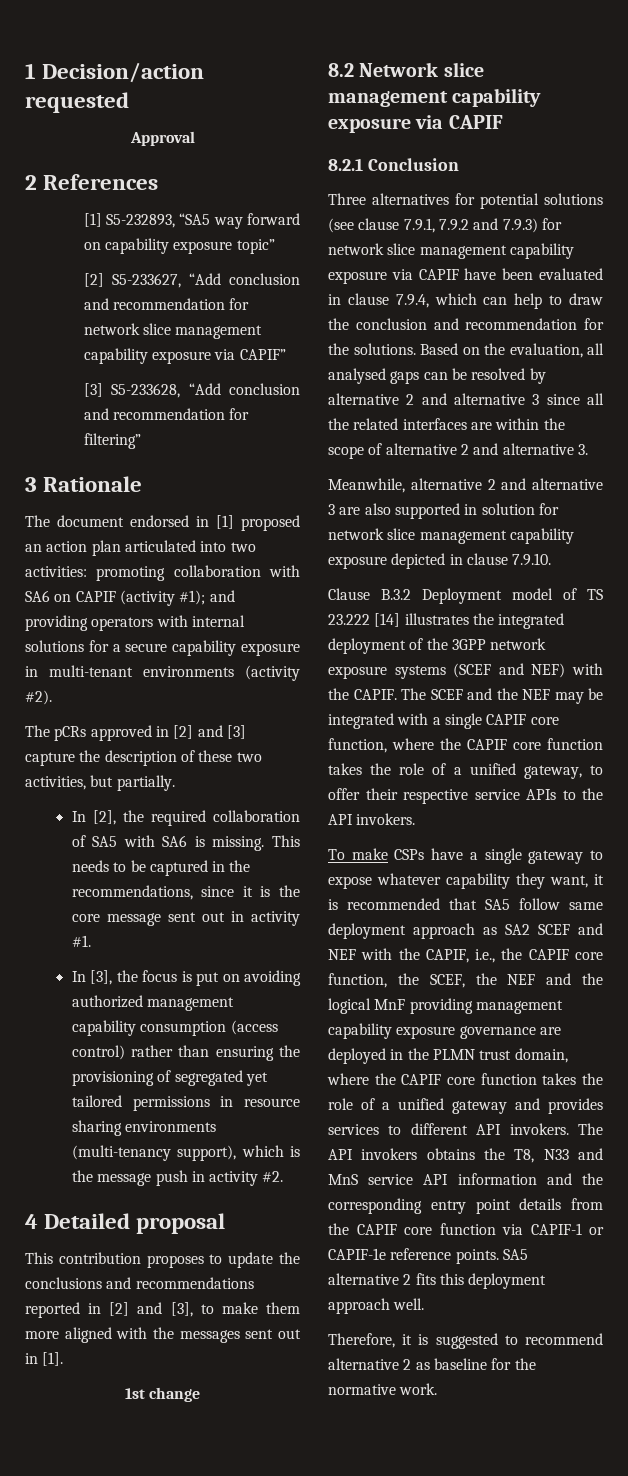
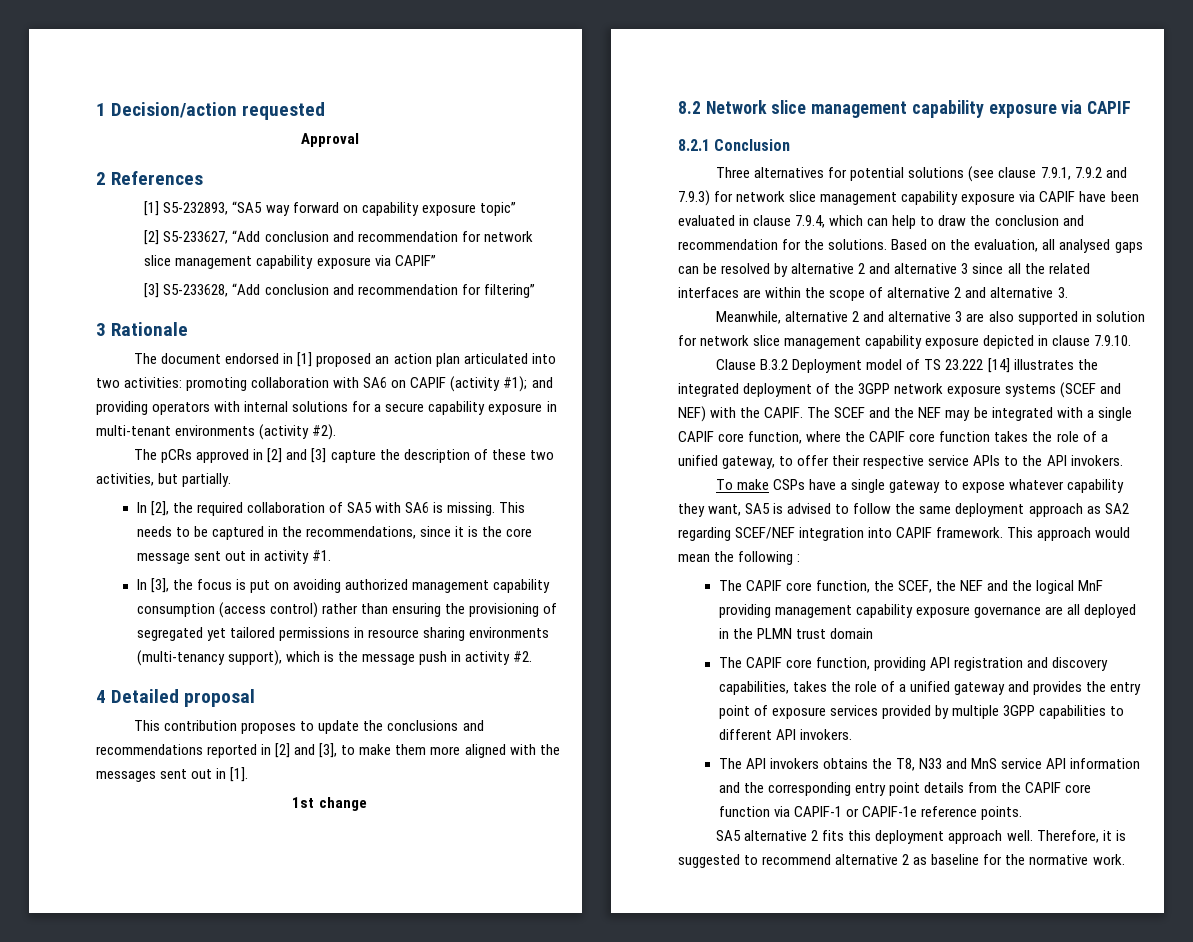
[594,874,604,885] [328,898,560,910] it is recommended that SA5 follow -> [745,503,916,514] SA5 is advised to follow the
[538,923,603,935] [328,948,523,963] SCEF and NEF with the CAPIF, i.e., the -> [678,527,1131,541] [678,551,801,565] [718,580,742,591] regarding SCEF/NEF integration into CAPIF framework. This approach would mean the following : // The
(561, 1031) none -> [1066,604,1080,615] all
[514,1048,568,1063] [327,1073,537,1085] domain, where the CAPIF core function -> [829,628,873,639] [718,657,1109,671] [718,681,789,695] domain // The CAPIF core function, providing API registration and discovery capabilities,
[328,1124,379,1135] services -> [1086,681,1142,695] [718,705,1107,719] the entry point of exposure services provided by multiple 3GPP capabilities
(569, 1129) none -> (852, 734) //
(499, 1256) none -> (1022, 813) //
(425, 1304) // -> (1033, 835) none

